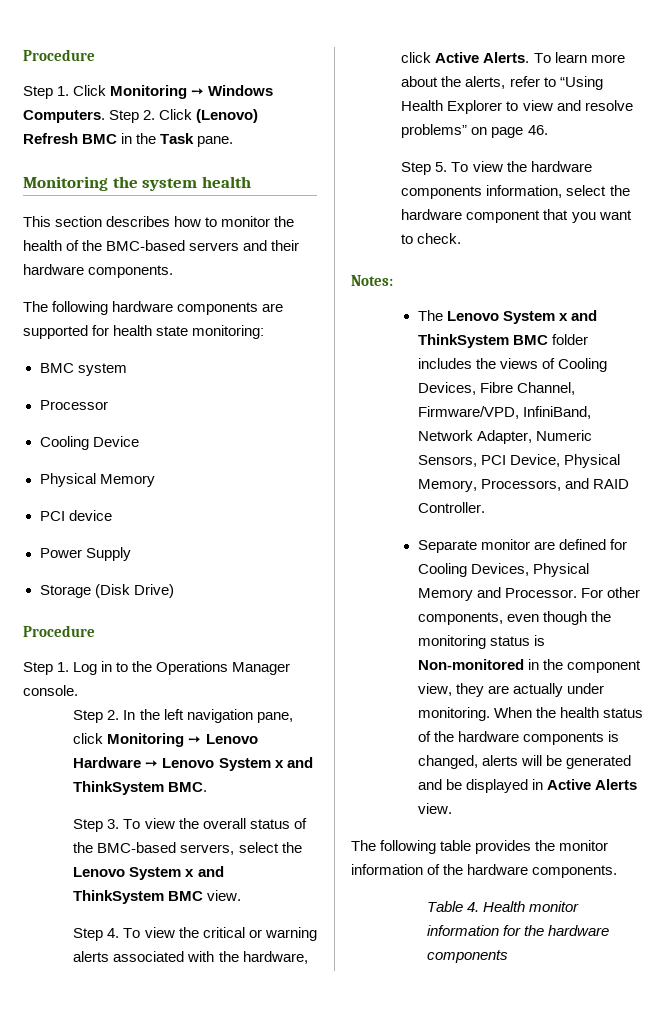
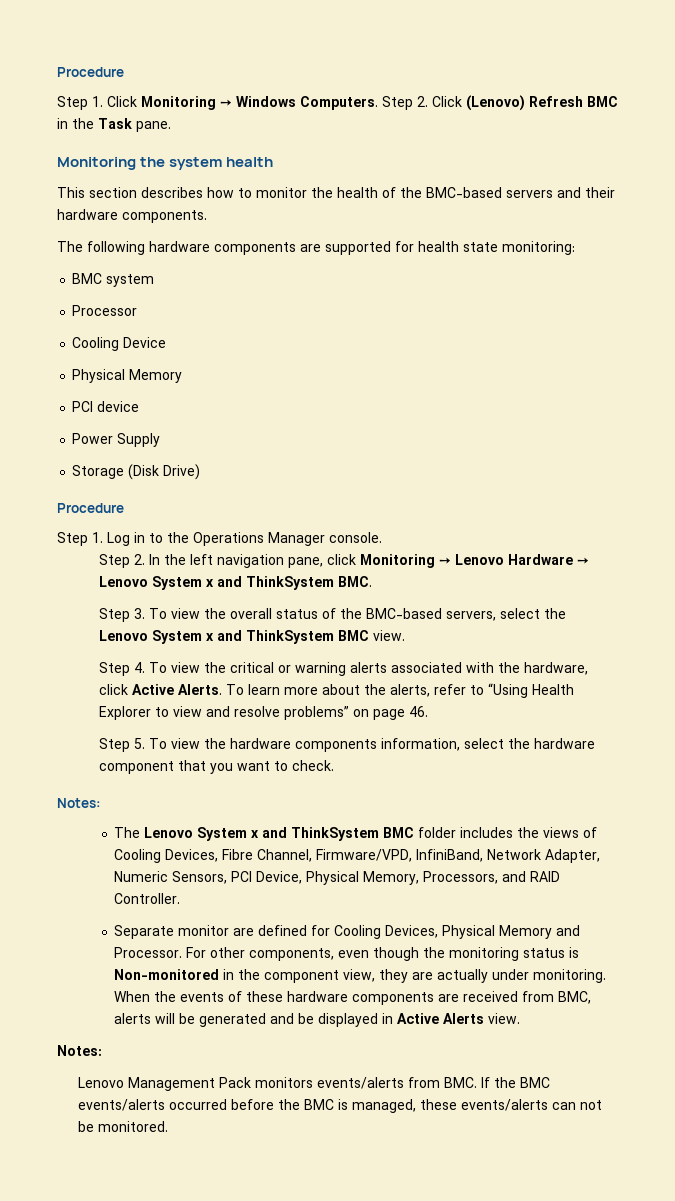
[560,707,644,718] [417,731,620,745] [417,755,478,769] health status of the hardware components is changed, -> [180,991,592,1005] events of these hardware components are received from BMC,
[351,840,609,854] [351,864,618,878] [426,901,579,912] [426,925,609,936] [426,950,508,963] The following table provides the monitor information of the hardware components. // Table 4. Health monitor information for the hardware components -> [57,1045,102,1056] [77,1077,550,1091] [77,1099,602,1113] [77,1121,168,1132] Notes: // Lenovo Management Pack monitors events/alerts from BMC. If the BMC events/alerts occurred before the BMC is managed, these events/alerts can not be monitored.

